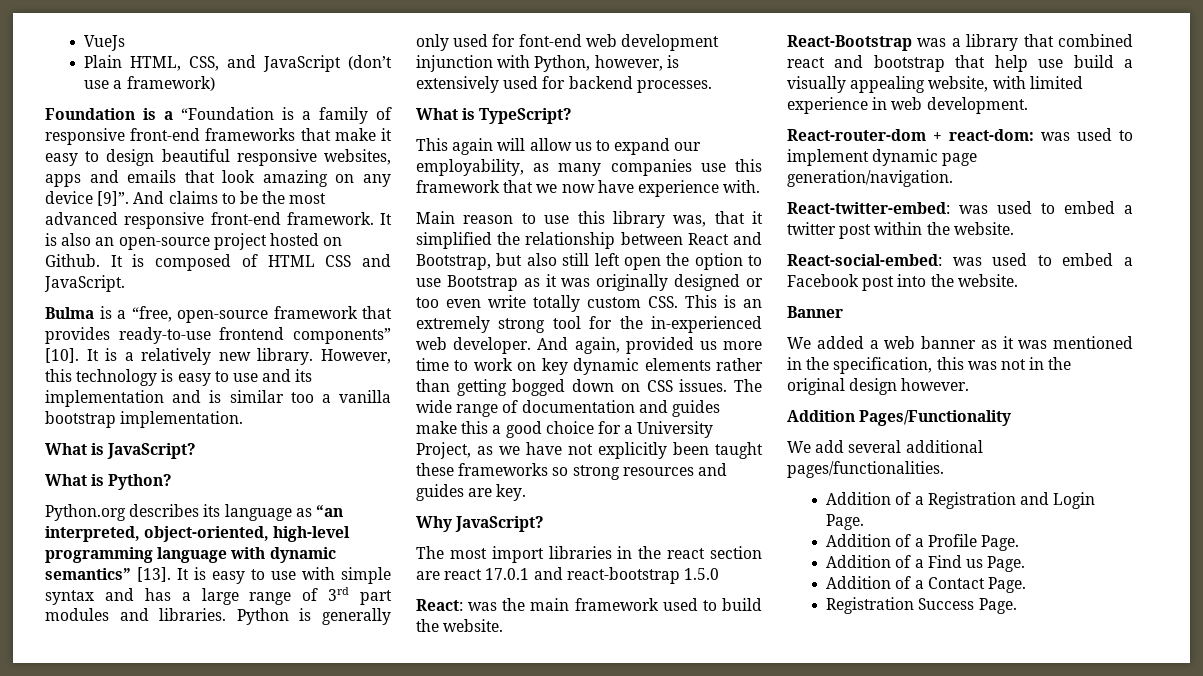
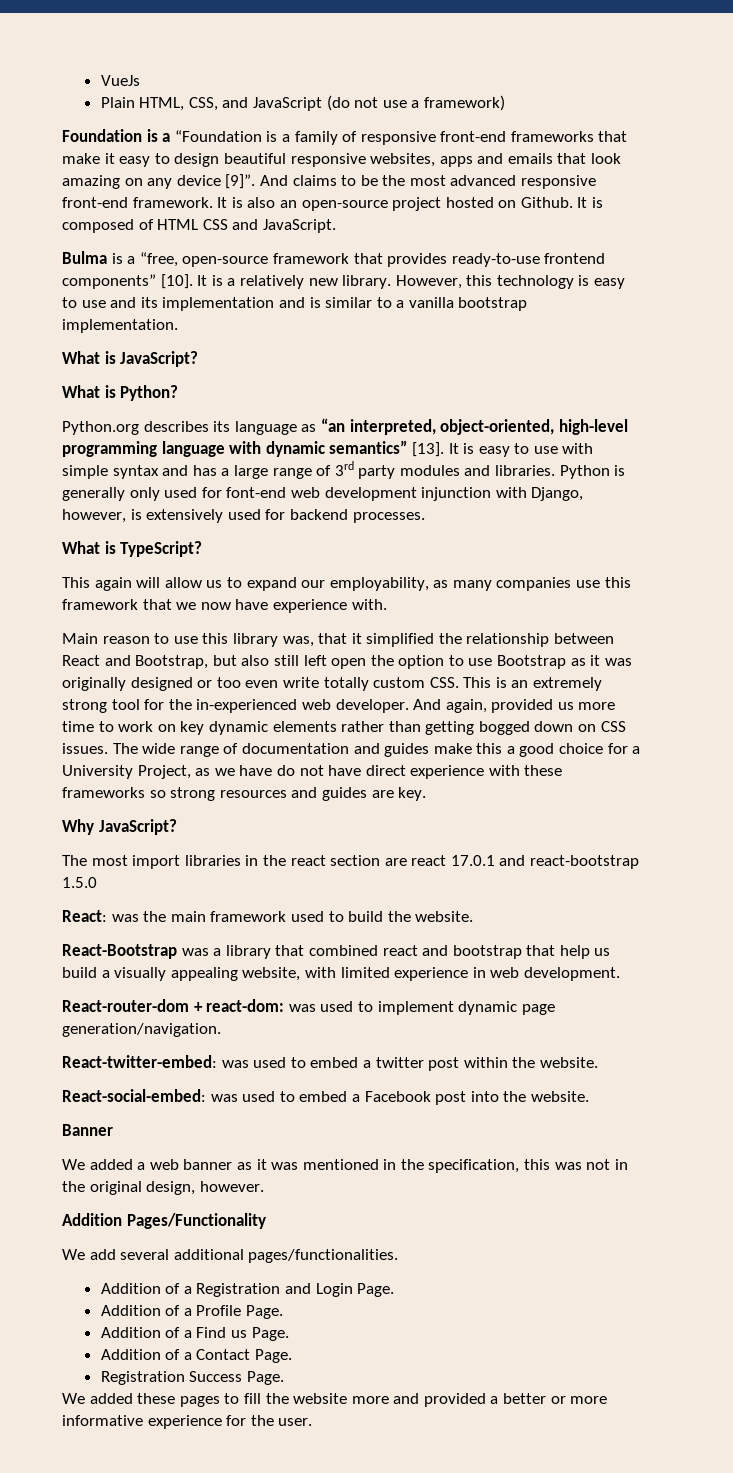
[348,55,392,70] (don’t -> [326,95,379,111] (do not
[290,392,314,403] too -> [376,297,392,308] to
[360,590,392,605] part -> [358,465,396,479] party
[534,55,591,72] Python, -> [531,487,584,501] Django,
[568,442,763,459] not explicitly been taught -> [276,765,520,779] do not have direct experience with
[1038,59,1064,68] use -> [594,948,611,956] us
[849,378,898,395] design -> [146,1181,196,1195] design,
(1017, 606) none -> [62,1393,608,1407] [62,1415,313,1429] // We added these pages to fill the website more and provided a better or more informative experience for the user.

